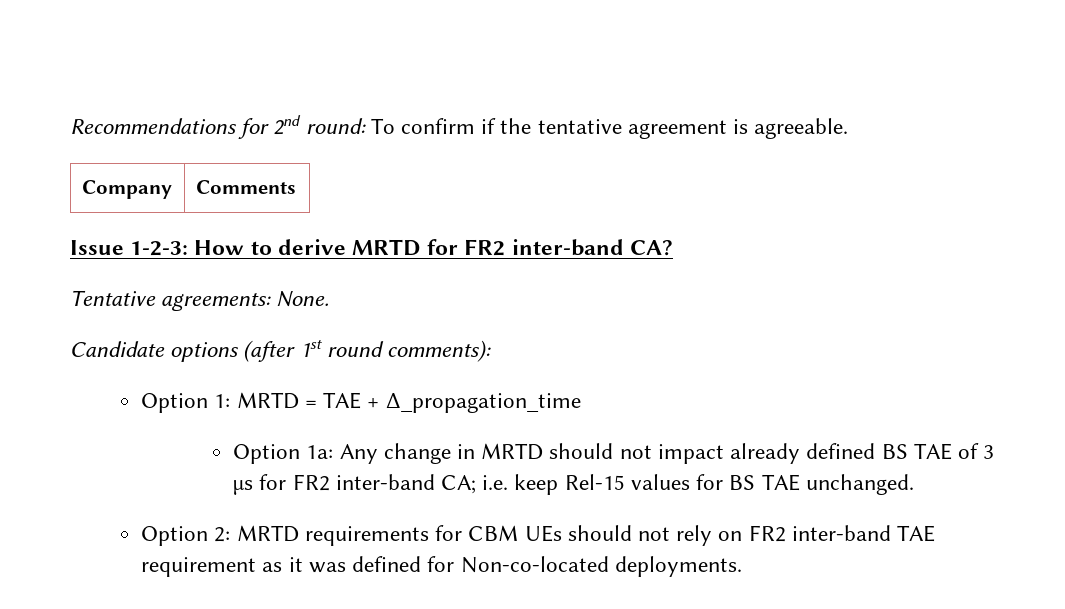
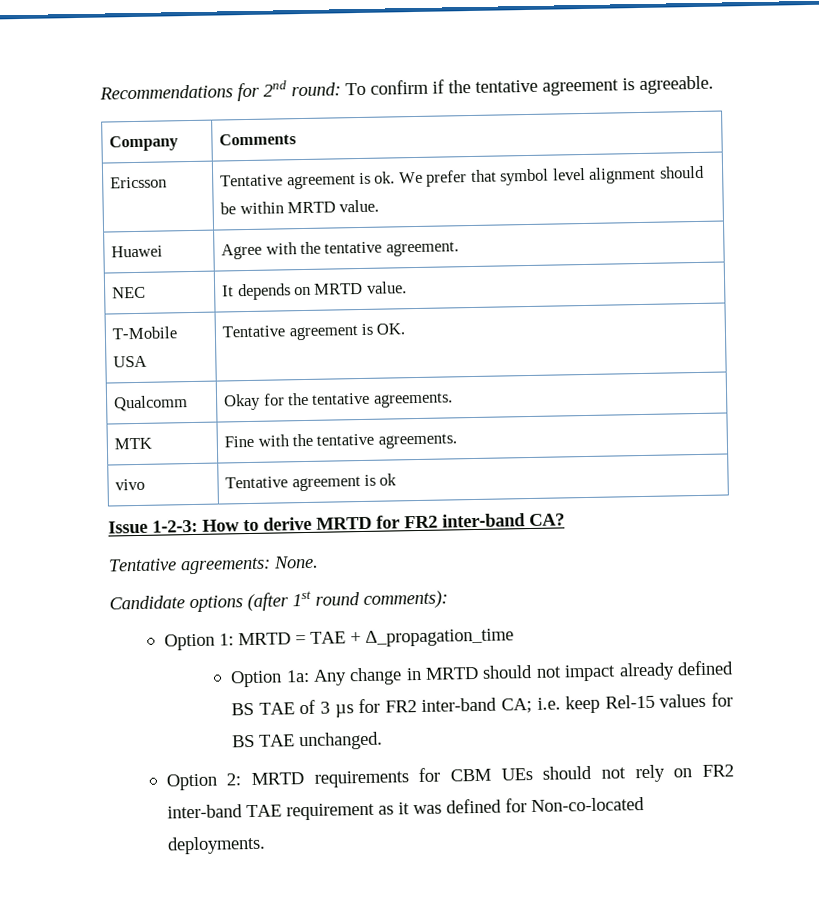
(296, 187) none -> [110,176,168,189] [220,165,705,190] [220,199,380,215] [111,245,164,258] [221,241,459,260] [112,286,147,299] [222,281,407,301] [112,326,178,340] [113,355,148,368] [222,323,406,341] [114,395,189,412] [223,392,453,411] [114,437,153,450] [224,433,457,449] [115,478,146,491] [225,473,398,492] // Ericsson | Tentative agreement is ok. We prefer that symbol level alignment should be within MRTD value. // Huawei | Agree with the tentative agreement. // NEC | It depends on MRTD value. // T-Mobile USA | Tentative agreement is OK. // Qualcomm | Okay for the tentative agreements. // MTK | Fine with the tentative agreements. // vivo | Tentative agreement is ok

